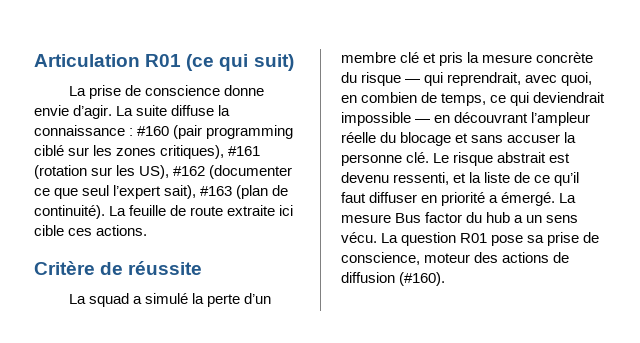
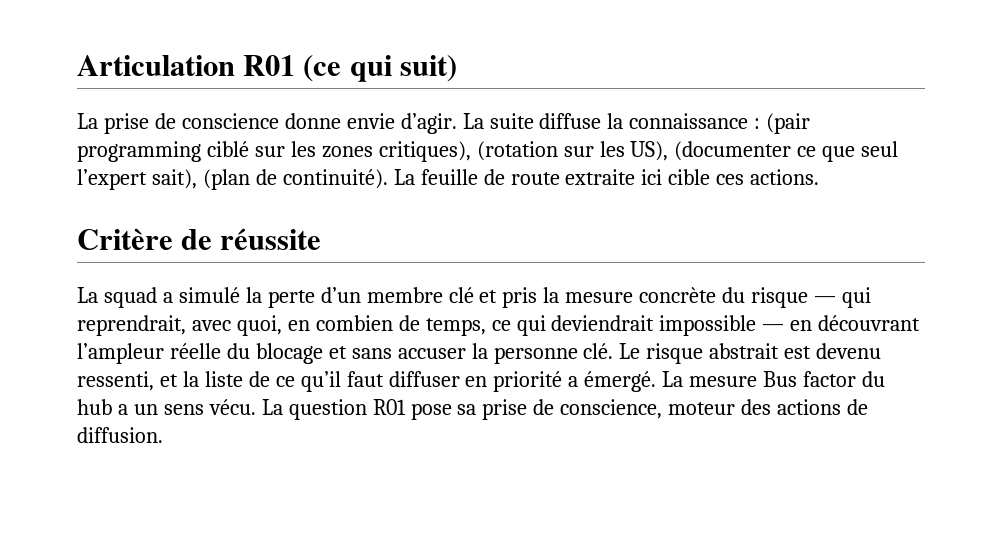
[137,126,170,136] #160 -> (761, 123) none
[228,146,261,156] #161 -> (471, 151) none
[173,166,206,176] #162 -> (669, 151) none
[200,186,233,196] #163 -> (197, 179) none
[341,272,446,286] diffusion (#160). -> [77,427,163,443] diffusion.

